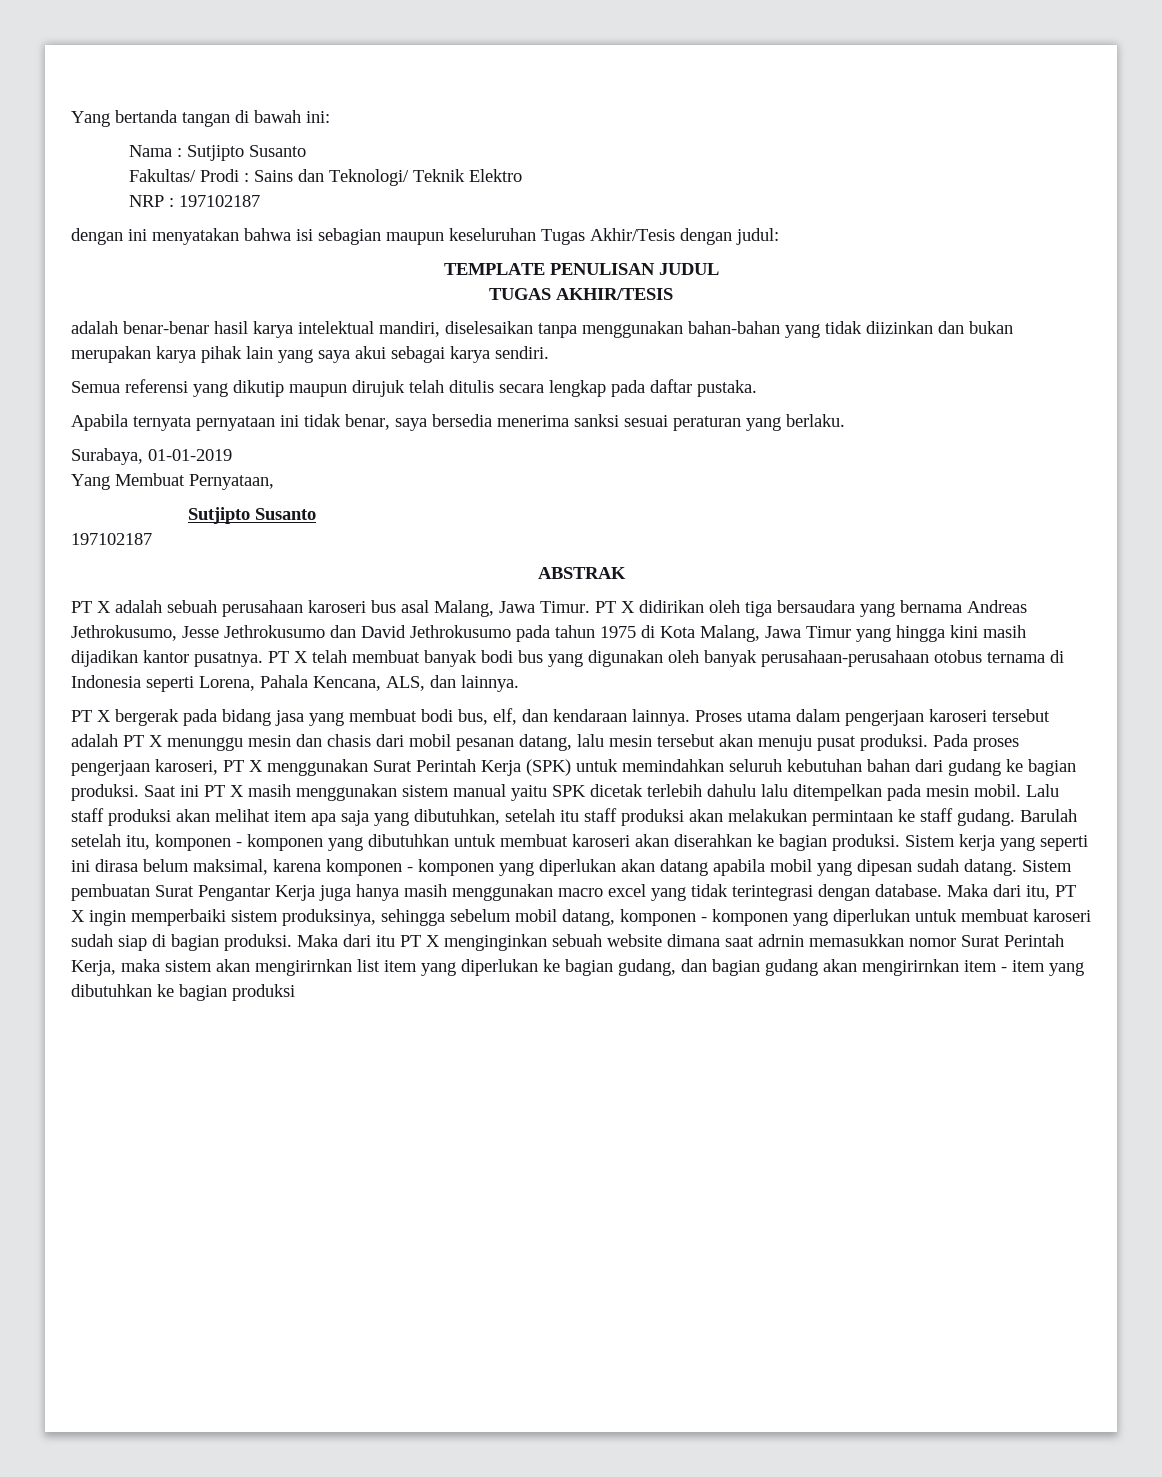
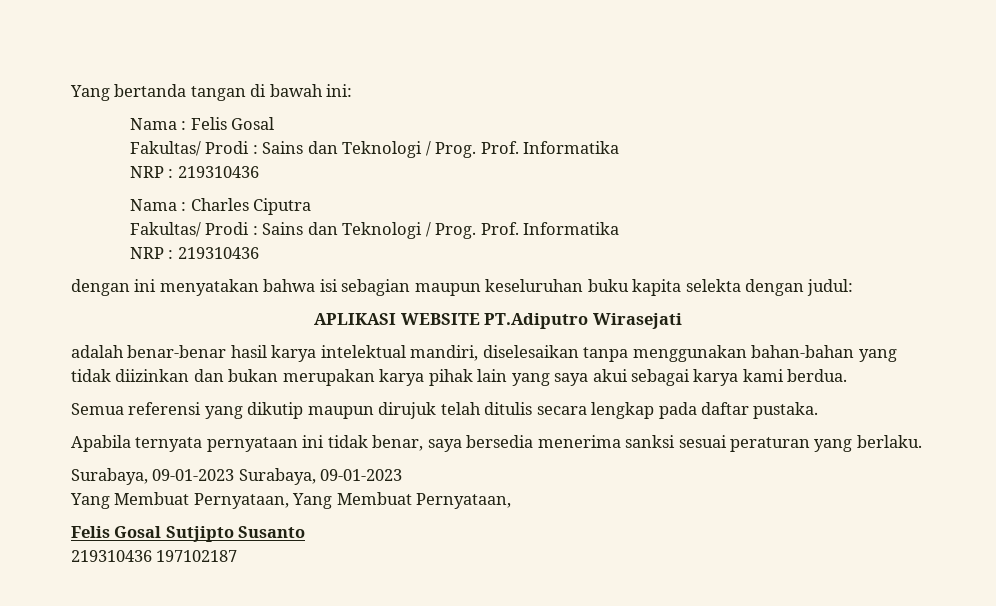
[187,145,307,161] [129,169,523,186] [129,195,261,207] Sutjipto Susanto // Fakultas/ Prodi : Sains dan Teknologi/ Teknik Elektro // NRP : 197102187 -> [190,117,275,130] [130,141,620,158] [130,166,259,178] [130,198,312,215] [130,222,620,239] [130,247,259,259] Felis Gosal // Fakultas/ Prodi : Sains dan Teknologi / Prog. Prof. Informatika // NRP : 219310436 // Nama : Charles Ciputra // Fakultas/ Prodi : Sains dan Teknologi / Prog. Prof. Informatika // NRP : 219310436
[541,228,675,245] Tugas Akhir/Tesis -> [587,279,741,296] buku kapita selekta
[443,263,719,275] [489,288,673,300] TEMPLATE PENULISAN JUDUL // TUGAS AKHIR/TESIS -> [314,313,682,329] APLIKASI WEBSITE PT.Adiputro Wirasejati
[495,346,549,359] sendiri. -> [742,369,848,382] kami berdua.
[148,449,232,461] [71,473,274,490] [187,507,316,524] [71,533,152,545] [537,567,626,579] [71,600,1027,617] [71,625,1026,642] [71,650,1064,667] [71,675,519,692] [71,708,1050,726] [71,734,1019,751] [71,759,1076,776] [71,784,1059,801] [71,808,1077,826] [71,834,1088,851] [71,859,1072,876] [71,884,1076,901] [71,909,1091,926] [71,934,1064,951] [71,959,1084,976] [71,984,295,1001] 01-01-2019 // Yang Membuat Pernyataan, // Sutjipto Susanto // 197102187 // ABSTRAK // PT X adalah sebuah perusahaan karoseri bus asal Malang, Jawa Timur. PT X didirikan oleh tiga bersaudara yang bernama Andreas Jethrokusumo, Jesse Jethrokusumo dan David Jethrokusumo pada tahun 1975 di Kota Malang, Jawa Timur yang hingga kini masih dijadikan kantor pusatnya. PT X telah membuat banyak bodi bus yang digunakan oleh banyak perusahaan-perusahaan otobus ternama di Indonesia seperti Lorena, Pahala Kencana, ALS, dan lainnya. // PT X bergerak pada bidang jasa yang membuat bodi bus, elf, dan kendaraan lainnya. Proses utama dalam pengerjaan karoseri tersebut adalah PT X menunggu mesin dan chasis dari mobil pesanan datang, lalu mesin tersebut akan menuju pusat produksi. Pada proses pengerjaan karoseri, PT X menggunakan Surat Perintah Kerja (SPK) untuk memindahkan seluruh kebutuhan bahan dari gudang ke bagian produksi. Saat ini PT X masih menggunakan sistem manual yaitu SPK dicetak terlebih dahulu lalu ditempelkan pada mesin mobil. Lalu staff produksi akan melihat item apa saja yang dibutuhkan, setelah itu staff produksi akan melakukan permintaan ke staff gudang. Barulah setelah itu, komponen - komponen yang dibutuhkan untuk membuat karoseri akan diserahkan ke bagian produksi. Sistem kerja yang seperti ini dirasa belum maksimal, karena komponen - komponen yang diperlukan akan datang apabila mobil yang dipesan sudah datang. Sistem pembuatan Surat Pengantar Kerja juga hanya masih menggunakan macro excel yang tidak terintegrasi dengan database. Maka dari itu, PT X ingin memperbaiki sistem produksinya, sehingga sebelum mobil datang, komponen - komponen yang diperlukan untuk membuat karoseri sudah siap di bagian produksi. Maka dari itu PT X menginginkan sebuah website dimana saat adrnin memasukkan nomor Surat Perintah Kerja, maka sistem akan mengirirnkan list item yang diperlukan ke bagian gudang, dan bagian gudang akan mengirirnkan item - item yang dibutuhkan ke bagian produksi -> [152,468,403,485] [70,492,512,509] [71,526,306,542] [71,550,238,562] 09-01-2023 Surabaya, 09-01-2023 // Yang Membuat Pernyataan, Yang Membuat Pernyataan, // Felis Gosal Sutjipto Susanto // 219310436 197102187

